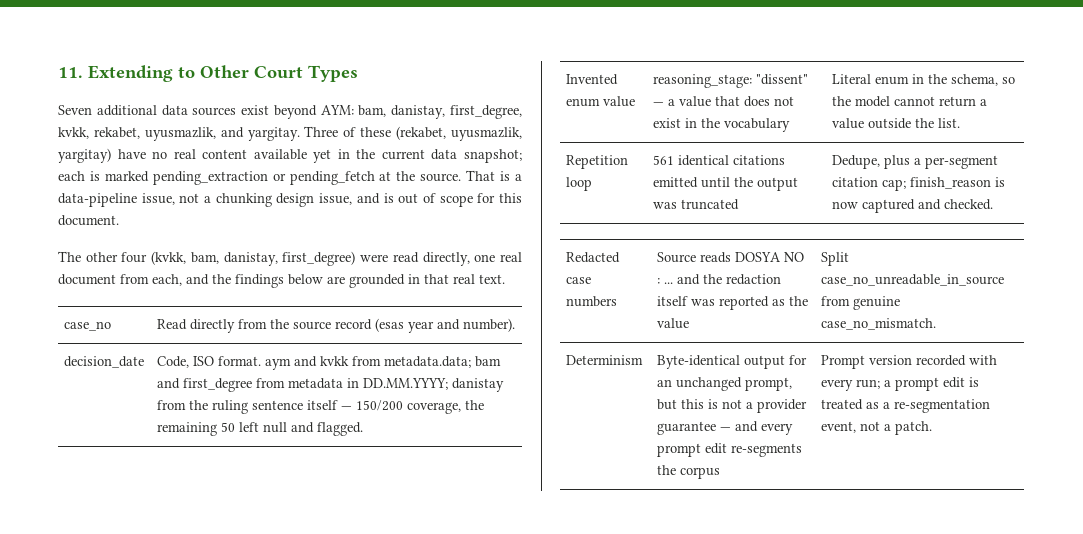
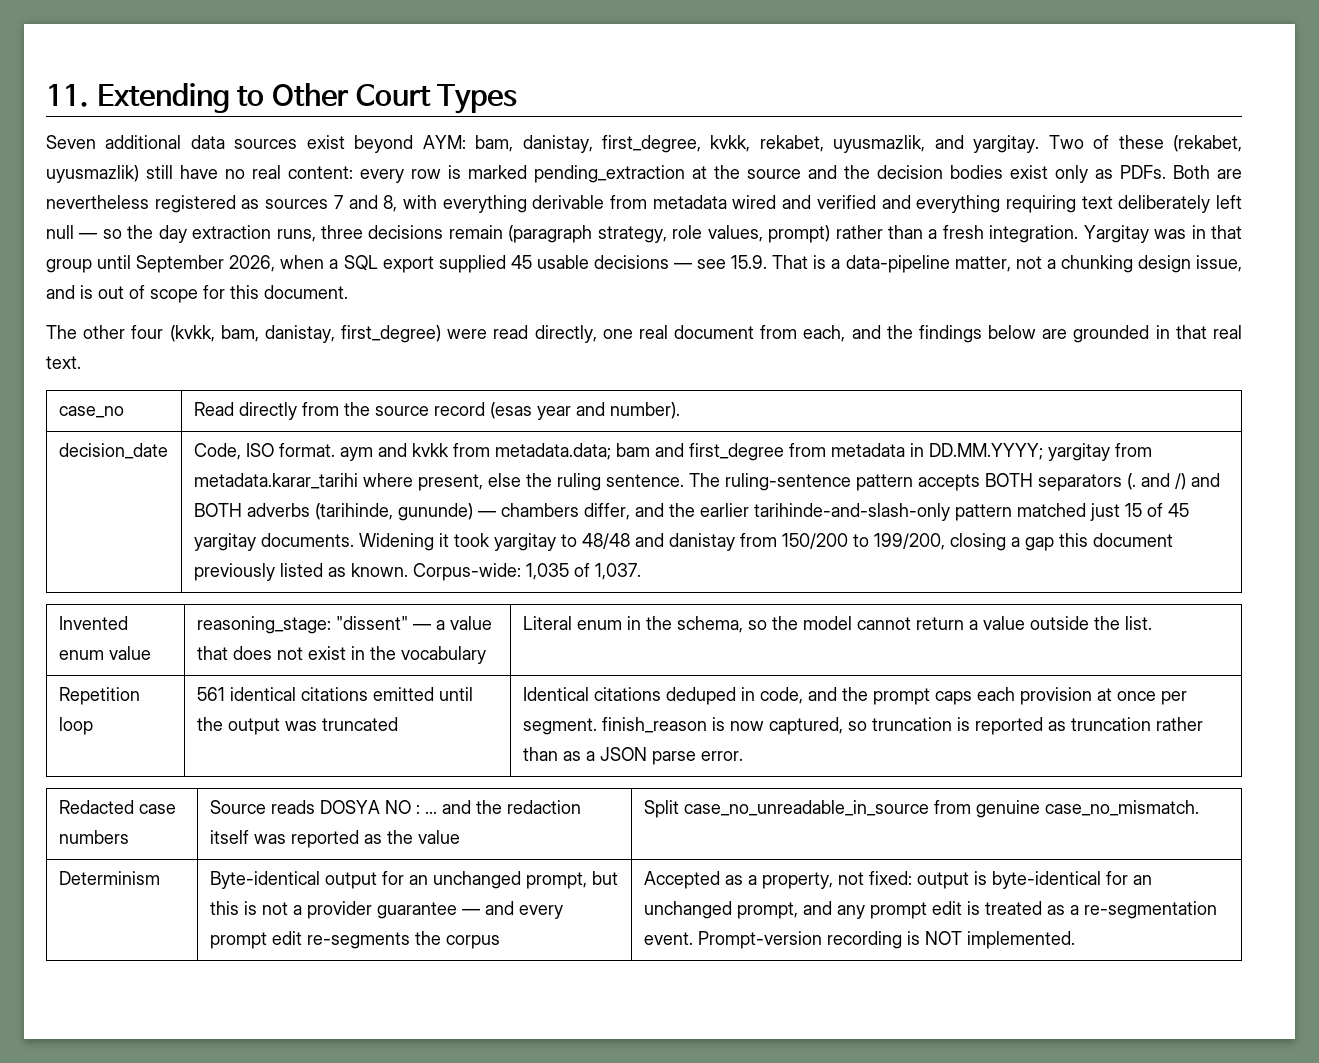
[304,126,339,137] Three -> [1048,135,1084,149] Two
[451,127,523,141] [58,148,111,163] uyusmazlik, yargitay) -> [46,165,173,183] uyusmazlik) still
[202,149,522,163] [58,171,462,185] content available yet in the current data snapshot; each is marked pending_extraction or pending_fetch at the source. -> [288,165,1242,183] [46,195,1243,213] [46,225,1242,243] [46,255,768,273] content: every row is marked pending_extraction at the source and the decision bodies exist only as PDFs. Both are nevertheless registered as sources 7 and 8, with everything derivable from metadata wired and verified and everything requiring text deliberately left null — so the day extraction runs, three decisions remain (paragraph strategy, role values, prompt) rather than a fresh integration. Yargitay was in that group until September 2026, when a SQL export supplied 45 usable decisions — see 15.9.
[141,193,175,205] issue, -> [954,256,1011,272] matter,
[452,378,505,392] [157,400,485,414] [157,422,364,436] danistay from the ruling sentence itself — 150/200 coverage, the remaining 50 left null and flagged. -> [1047,443,1152,461] [193,473,1220,491] [193,503,1189,521] [193,533,1173,551] [193,563,641,581] yargitay from metadata.karar_tarihi where present, else the ruling sentence. The ruling-sentence pattern accepts BOTH separators (. and /) and BOTH adverbs (tarihinde, gununde) — chambers differ, and the earlier tarihinde-and-slash-only pattern matched just 15 of 45 yargitay documents. Widening it took yargitay to 48/48 and danistay from 150/200 to 199/200, closing a gap this document previously listed as known. Corpus-wide: 1,035 of 1,037.
[832,155,999,169] [832,177,1006,191] [832,199,994,213] Dedupe, plus a per-segment citation cap; finish_reason is now captured and checked. -> [522,687,1187,705] [522,717,1203,735] [522,747,743,765] Identical citations deduped in code, and the prompt caps each provision at once per segment. finish_reason is now captured, so truncation is reported as truncation rather than as a JSON parse error.
[821,355,998,369] [821,379,892,391] Prompt version recorded with every run; a -> [643,871,1152,889] [643,901,865,919] Accepted as a property, not fixed: output is byte-identical for an unchanged prompt, and any
[821,421,933,435] event, not a patch. -> [643,931,1075,949] event. Prompt-version recording is NOT implemented.

